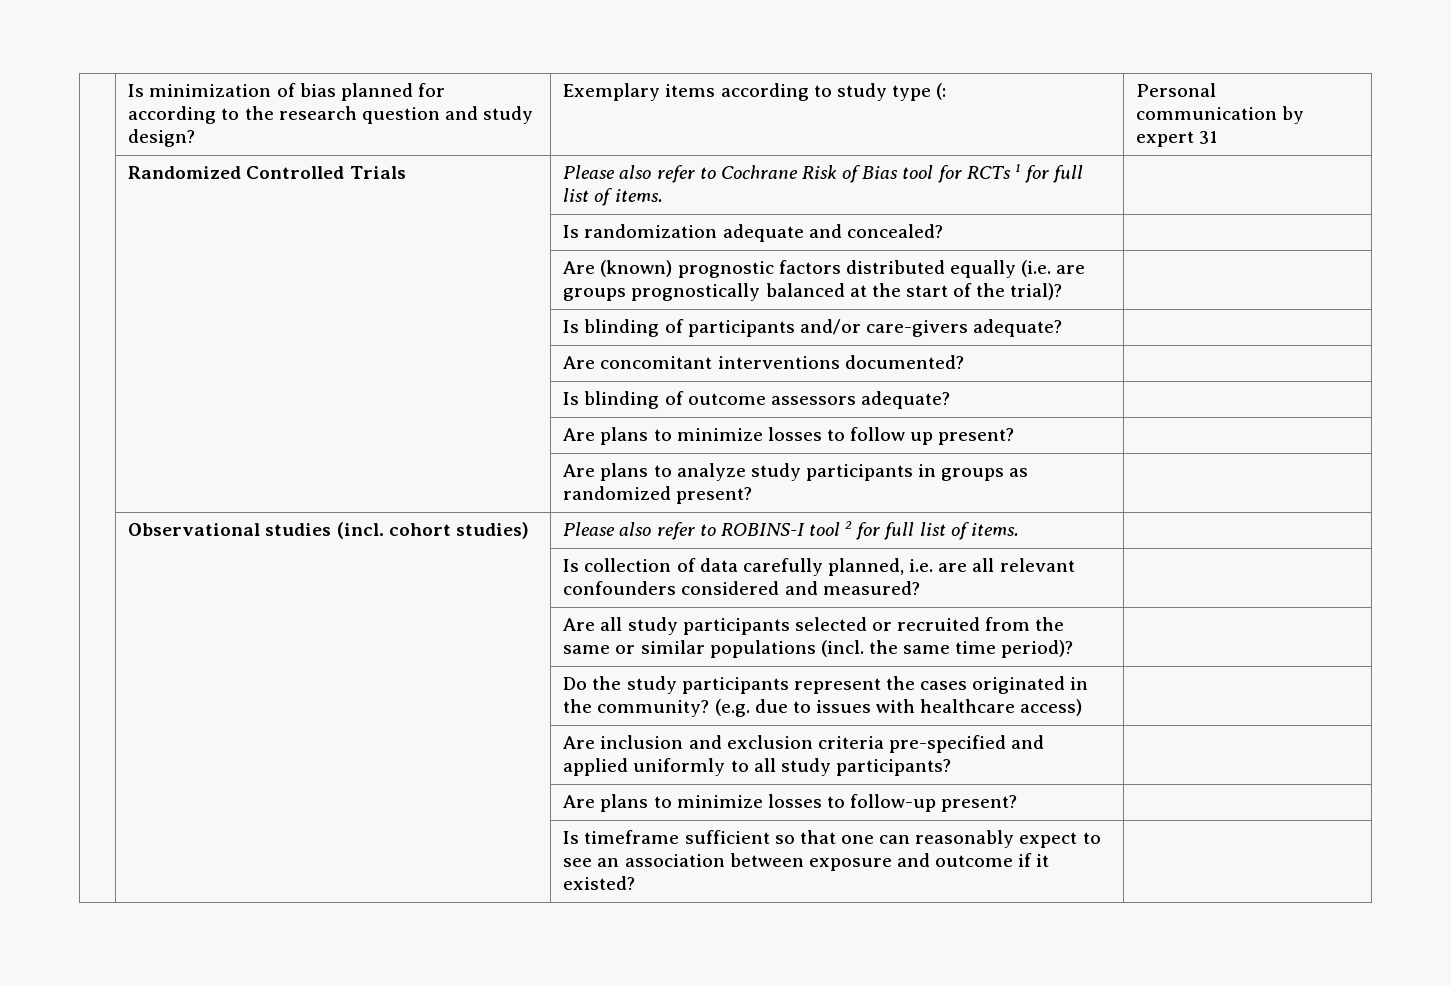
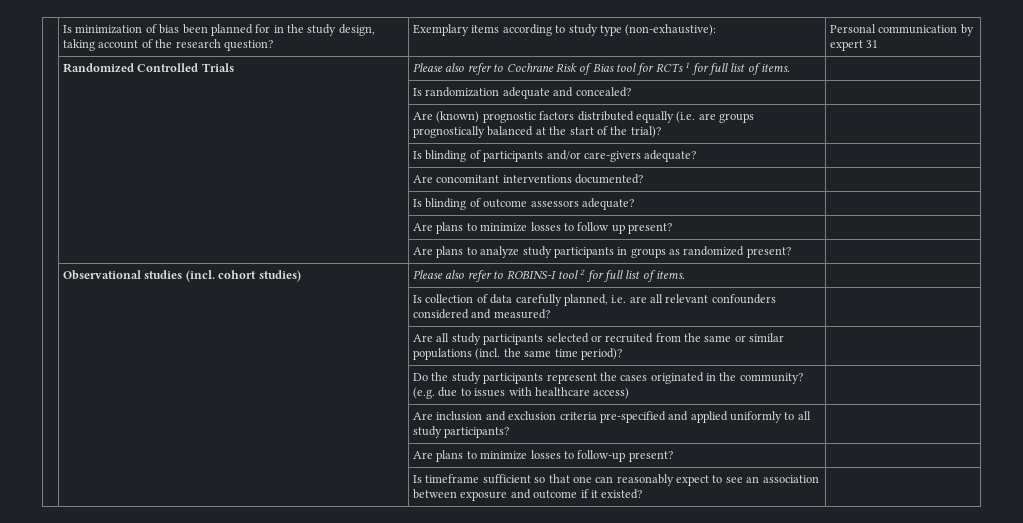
(336, 90) none -> [182,24,208,34] been
[128,106,534,124] [128,129,196,147] according to the research question and study design? -> [273,24,375,36] [63,39,273,51] in the study design, taking account of the research question?
[936,83,947,100] (: -> [625,24,717,36] (non-exhaustive):

